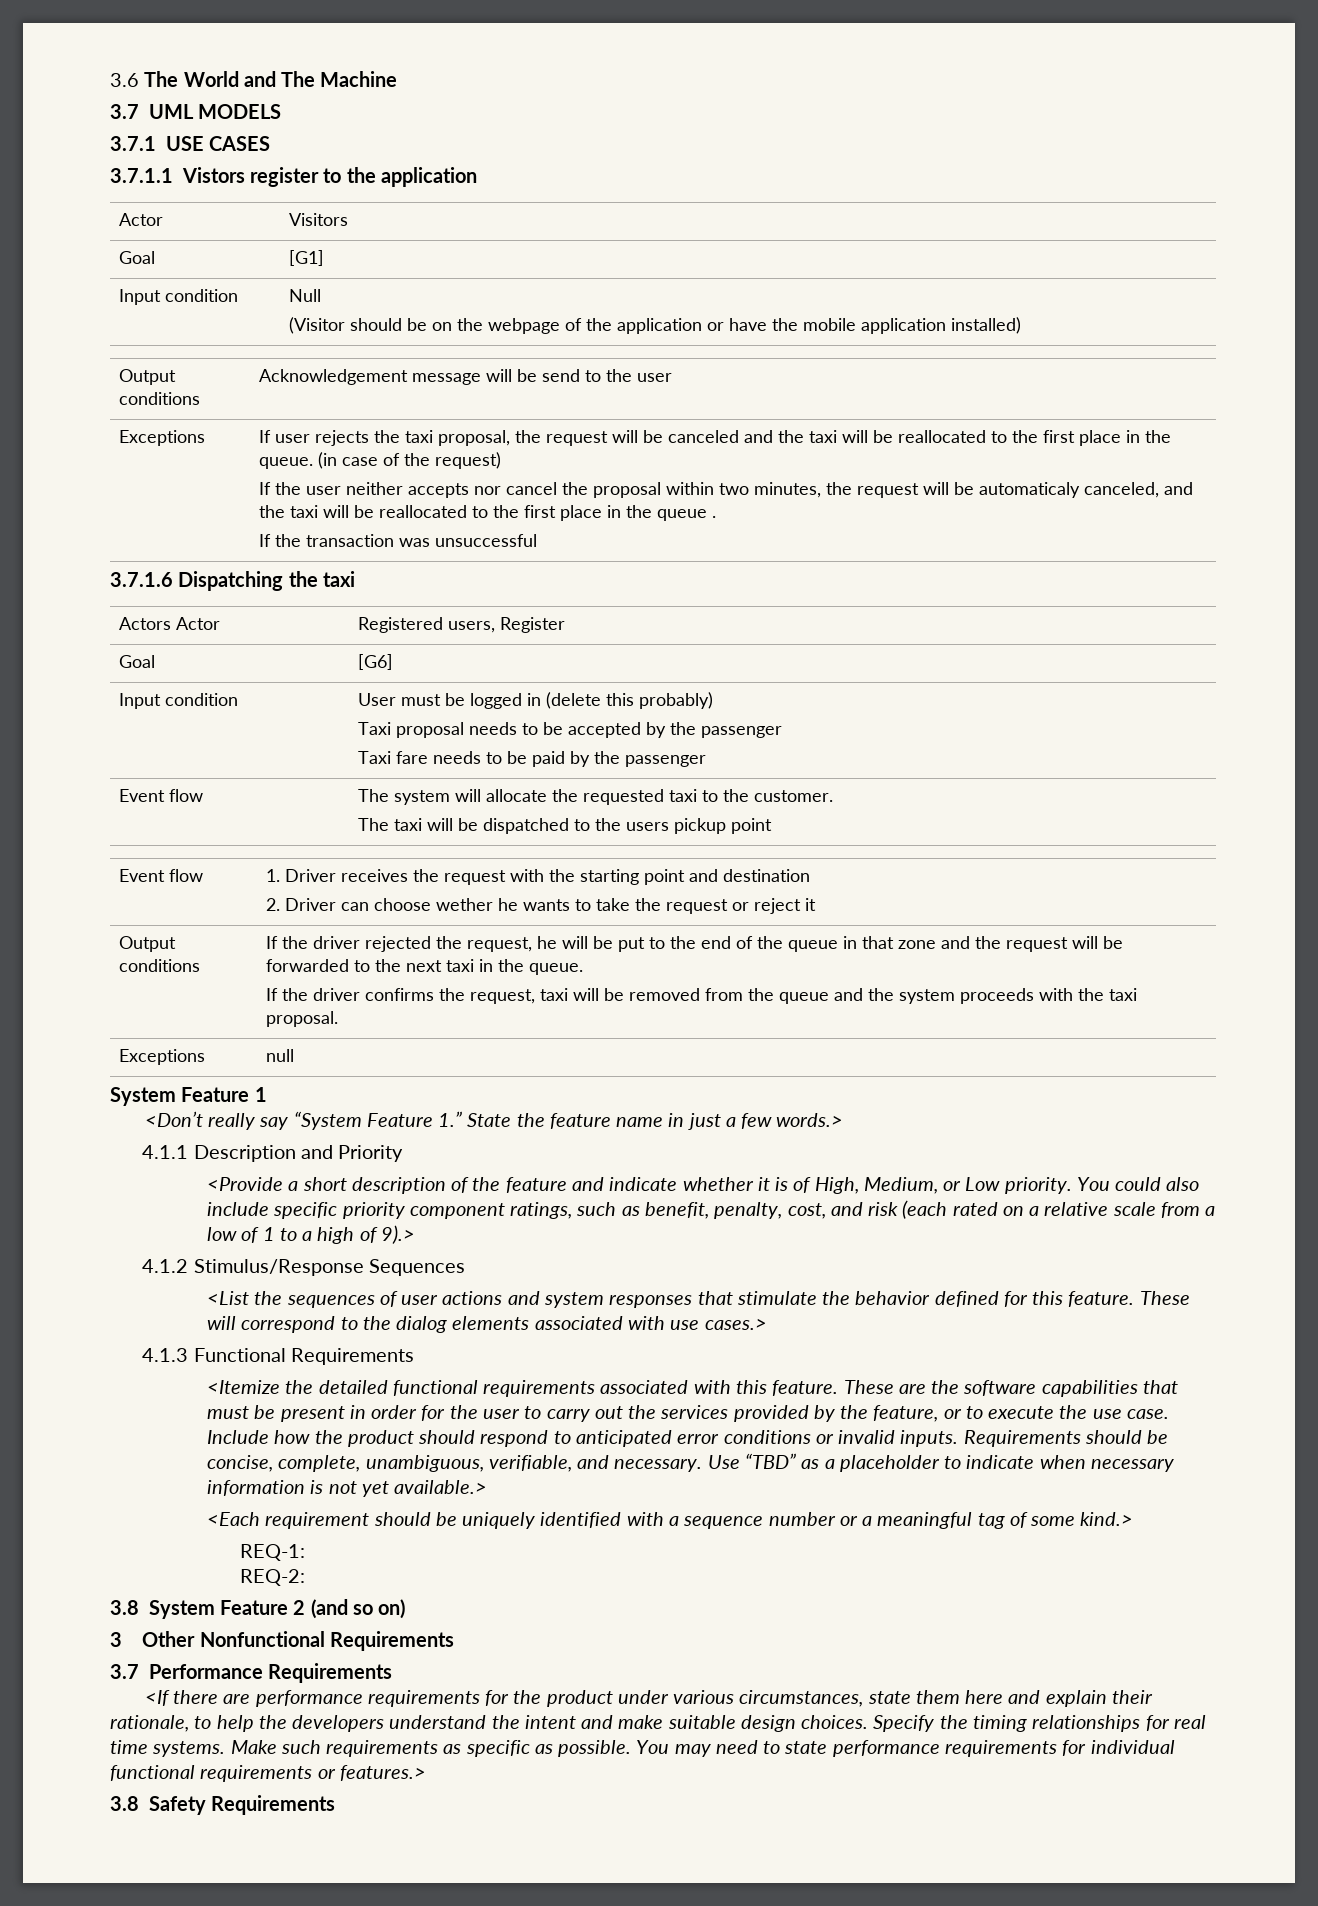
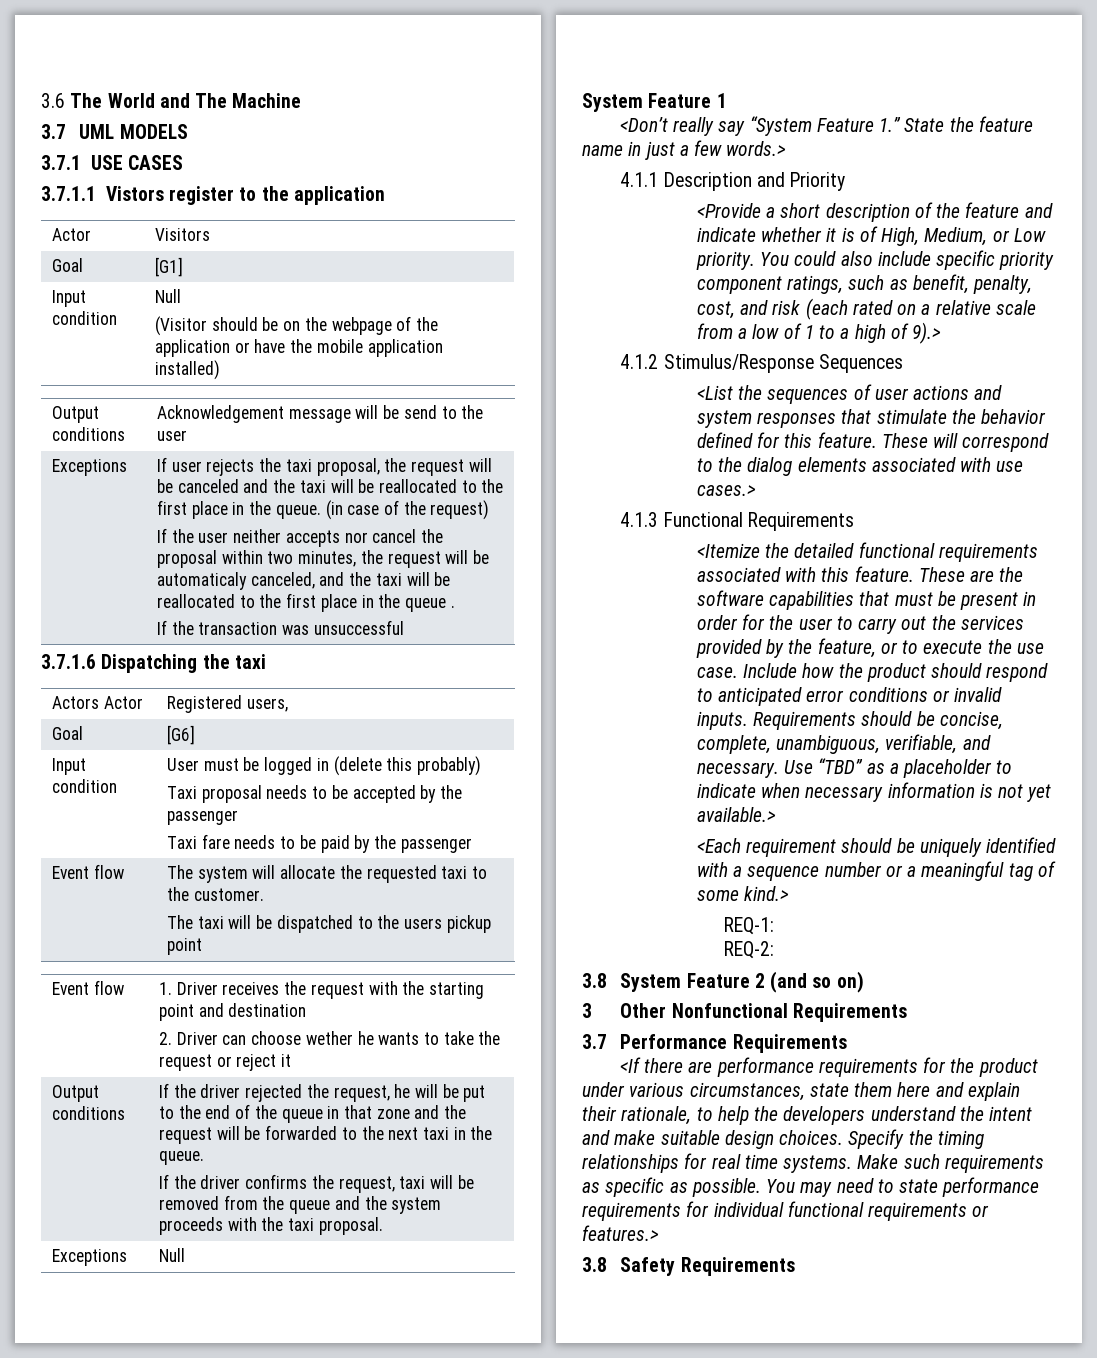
[500,617,566,633] Register -> (288, 705) none
[266,1049,295,1062] null -> [158,1248,185,1262] Null

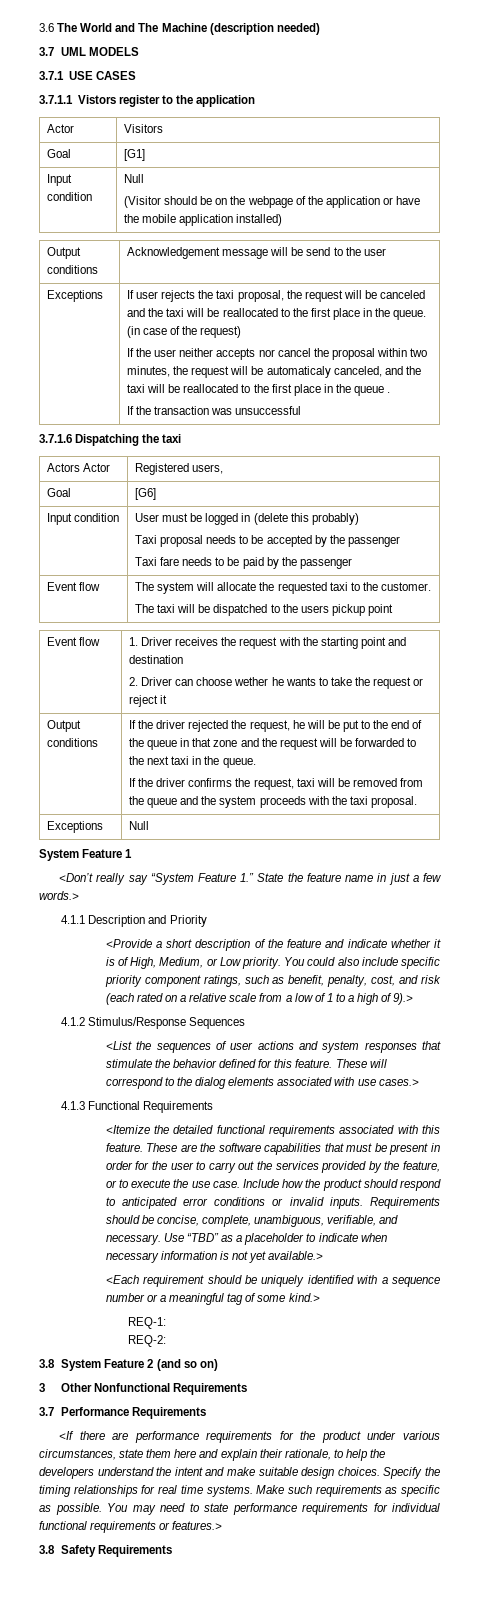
(302, 100) none -> [209,23,320,35] (description needed)

